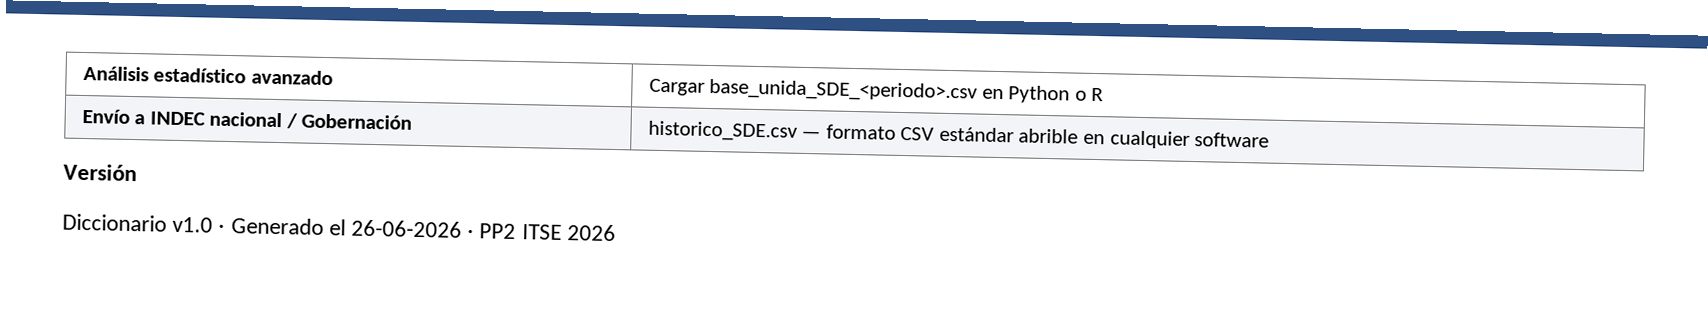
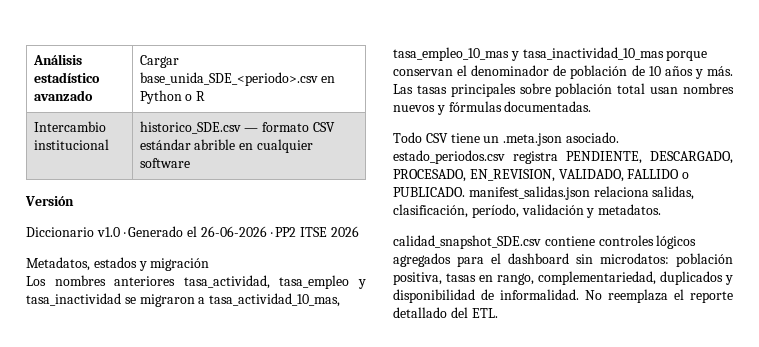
[81,108,413,130] Envío a INDEC nacional / Gobernación -> [33,121,106,132] [33,139,109,150] Intercambio institucional
(616, 233) none -> [26,257,210,271] [26,275,366,289] [26,293,341,307] [393,47,708,61] [393,65,733,79] [393,83,734,97] [393,101,592,115] [393,132,619,146] [393,150,733,164] [393,169,690,182] [393,186,695,200] [393,204,662,218] [393,235,697,249] [393,253,733,267] [393,271,733,285] [393,289,733,303] [393,307,498,318] // Metadatos, estados y migración // Los nombres anteriores tasa_actividad, tasa_empleo y tasa_inactividad se migraron a tasa_actividad_10_mas, tasa_empleo_10_mas y tasa_inactividad_10_mas porque conservan el denominador de población de 10 años y más. Las tasas principales sobre población total usan nombres nuevos y fórmulas documentadas. // Todo CSV tiene un .meta.json asociado. estado_periodos.csv registra PENDIENTE, DESCARGADO, PROCESADO, EN_REVISION, VALIDADO, FALLIDO o PUBLICADO. manifest_salidas.json relaciona salidas, clasificación, período, validación y metadatos. // calidad_snapshot_SDE.csv contiene controles lógicos agregados para el dashboard sin microdatos: población positiva, tasas en rango, complementariedad, duplicados y disponibilidad de informalidad. No reemplaza el reporte detallado del ETL.

